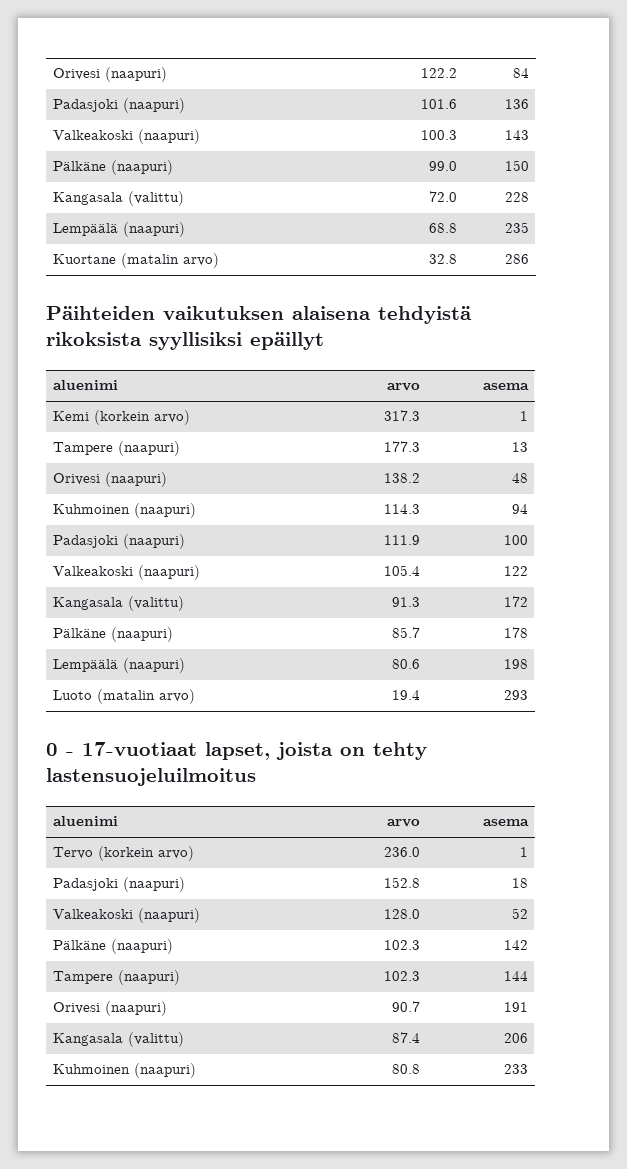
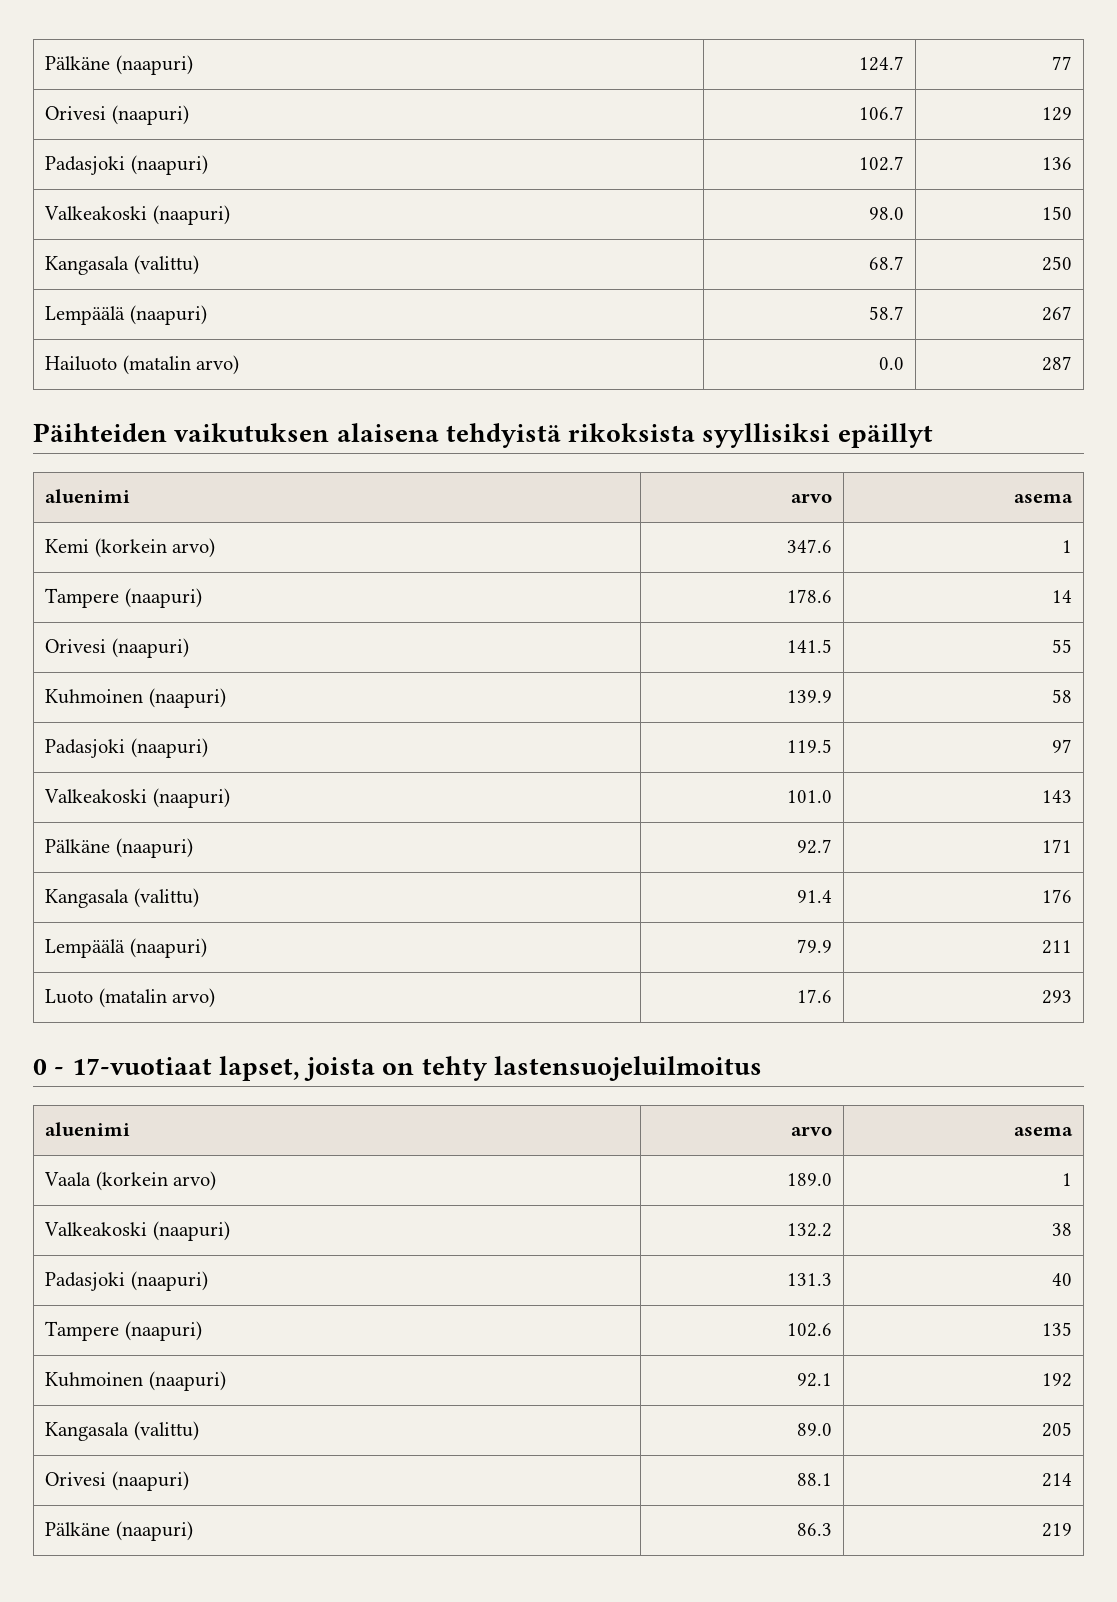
[53,67,168,82] [420,68,457,78] [512,68,529,78] [53,98,186,113] [420,99,457,109] Orivesi (naapuri) | 122.2 | 84 // Padasjoki (naapuri) | 101.6 -> [45,55,193,75] [858,56,904,71] [1051,56,1072,70] [45,105,189,125] [858,106,904,120] [1041,107,1072,121] [45,155,208,175] [858,156,904,171] Pälkäne (naapuri) | 124.7 | 77 // Orivesi (naapuri) | 106.7 | 129 // Padasjoki (naapuri) | 102.7
[420,130,457,140] [504,130,529,140] [53,160,174,175] [428,161,457,171] 100.3 | 143 // Pälkäne (naapuri) | 99.0 -> [868,207,904,220] 98.0
[428,191,457,202] [504,192,529,202] [53,222,186,237] [428,223,457,233] [504,222,529,233] [53,253,220,268] [428,254,457,264] [504,254,529,264] 72.0 | 228 // Lempäälä (naapuri) | 68.8 | 235 // Kuortane (matalin arvo) | 32.8 | 286 -> [868,256,904,270] [1041,256,1072,271] [45,305,207,325] [868,306,904,320] [1041,306,1072,321] [45,355,240,375] [878,357,904,370] [1041,356,1072,371] 68.7 | 250 // Lempäälä (naapuri) | 58.7 | 267 // Hailuoto (matalin arvo) | 0.0 | 287
[383,410,420,421] 317.3 -> [786,539,832,553] 347.6
[383,441,420,452] [511,442,528,452] [53,472,168,487] [383,473,420,483] [511,473,528,483] [53,503,197,518] [383,504,420,514] [511,504,528,514] [53,534,186,549] [383,535,420,545] [503,535,528,545] [53,565,201,580] [383,565,420,576] [503,566,528,576] [53,596,185,611] [391,597,420,607] [503,596,528,607] [53,627,174,642] [391,627,420,638] [503,627,528,638] [53,658,186,673] [391,659,420,669] [503,659,528,669] 177.3 | 13 // Orivesi (naapuri) | 138.2 | 48 // Kuhmoinen (naapuri) | 114.3 | 94 // Padasjoki (naapuri) | 111.9 | 100 // Valkeakoski (naapuri) | 105.4 | 122 // Kangasala (valittu) | 91.3 | 172 // Pälkäne (naapuri) | 85.7 | 178 // Lempäälä (naapuri) | 80.6 | 198 -> [786,589,832,603] [1051,590,1072,603] [45,638,189,658] [786,639,832,653] [1051,639,1072,653] [45,688,226,708] [786,690,832,703] [1051,689,1072,703] [45,738,208,758] [786,739,832,753] [1051,739,1072,753] [44,788,230,808] [786,790,832,803] [1041,790,1072,803] [45,838,193,858] [796,839,832,854] [1041,839,1072,853] [45,888,199,908] [796,890,832,903] [1041,889,1072,903] [45,938,207,958] [796,939,832,953] [1041,940,1072,954] 178.6 | 14 // Orivesi (naapuri) | 141.5 | 55 // Kuhmoinen (naapuri) | 139.9 | 58 // Padasjoki (naapuri) | 119.5 | 97 // Valkeakoski (naapuri) | 101.0 | 143 // Pälkäne (naapuri) | 92.7 | 171 // Kangasala (valittu) | 91.4 | 176 // Lempäälä (naapuri) | 79.9 | 211
[391,690,420,700] 19.4 -> [796,989,832,1003] 17.6
[53,846,195,861] [383,847,420,857] [519,847,528,857] [53,877,186,892] [383,877,420,888] [511,878,528,888] [53,908,201,923] [383,909,420,919] [511,908,528,919] [53,939,174,954] [383,940,420,950] [503,940,528,950] [53,970,181,985] [383,971,420,981] [503,971,528,981] [53,1001,168,1016] [391,1001,420,1012] [503,1002,528,1012] [53,1032,185,1047] [391,1032,420,1043] [503,1033,528,1043] [53,1063,197,1078] [391,1064,420,1074] [503,1064,528,1074] Tervo (korkein arvo) | 236.0 | 1 // Padasjoki (naapuri) | 152.8 | 18 // Valkeakoski (naapuri) | 128.0 | 52 // Pälkäne (naapuri) | 102.3 | 142 // Tampere (naapuri) | 102.3 | 144 // Orivesi (naapuri) | 90.7 | 191 // Kangasala (valittu) | 87.4 | 206 // Kuhmoinen (naapuri) | 80.8 | 233 -> [44,1171,217,1191] [786,1173,832,1186] [1061,1173,1072,1186] [44,1221,230,1241] [786,1223,832,1237] [1051,1223,1072,1236] [45,1271,208,1291] [786,1273,832,1286] [1051,1273,1072,1286] [45,1321,202,1341] [786,1323,832,1337] [1041,1322,1072,1336] [45,1371,226,1391] [796,1373,832,1387] [1041,1373,1072,1387] [45,1421,199,1441] [796,1423,832,1436] [1041,1422,1072,1437] [45,1471,189,1491] [796,1473,832,1486] [1041,1473,1072,1487] [45,1521,193,1541] [796,1523,832,1536] [1041,1523,1072,1537] Vaala (korkein arvo) | 189.0 | 1 // Valkeakoski (naapuri) | 132.2 | 38 // Padasjoki (naapuri) | 131.3 | 40 // Tampere (naapuri) | 102.6 | 135 // Kuhmoinen (naapuri) | 92.1 | 192 // Kangasala (valittu) | 89.0 | 205 // Orivesi (naapuri) | 88.1 | 214 // Pälkäne (naapuri) | 86.3 | 219

